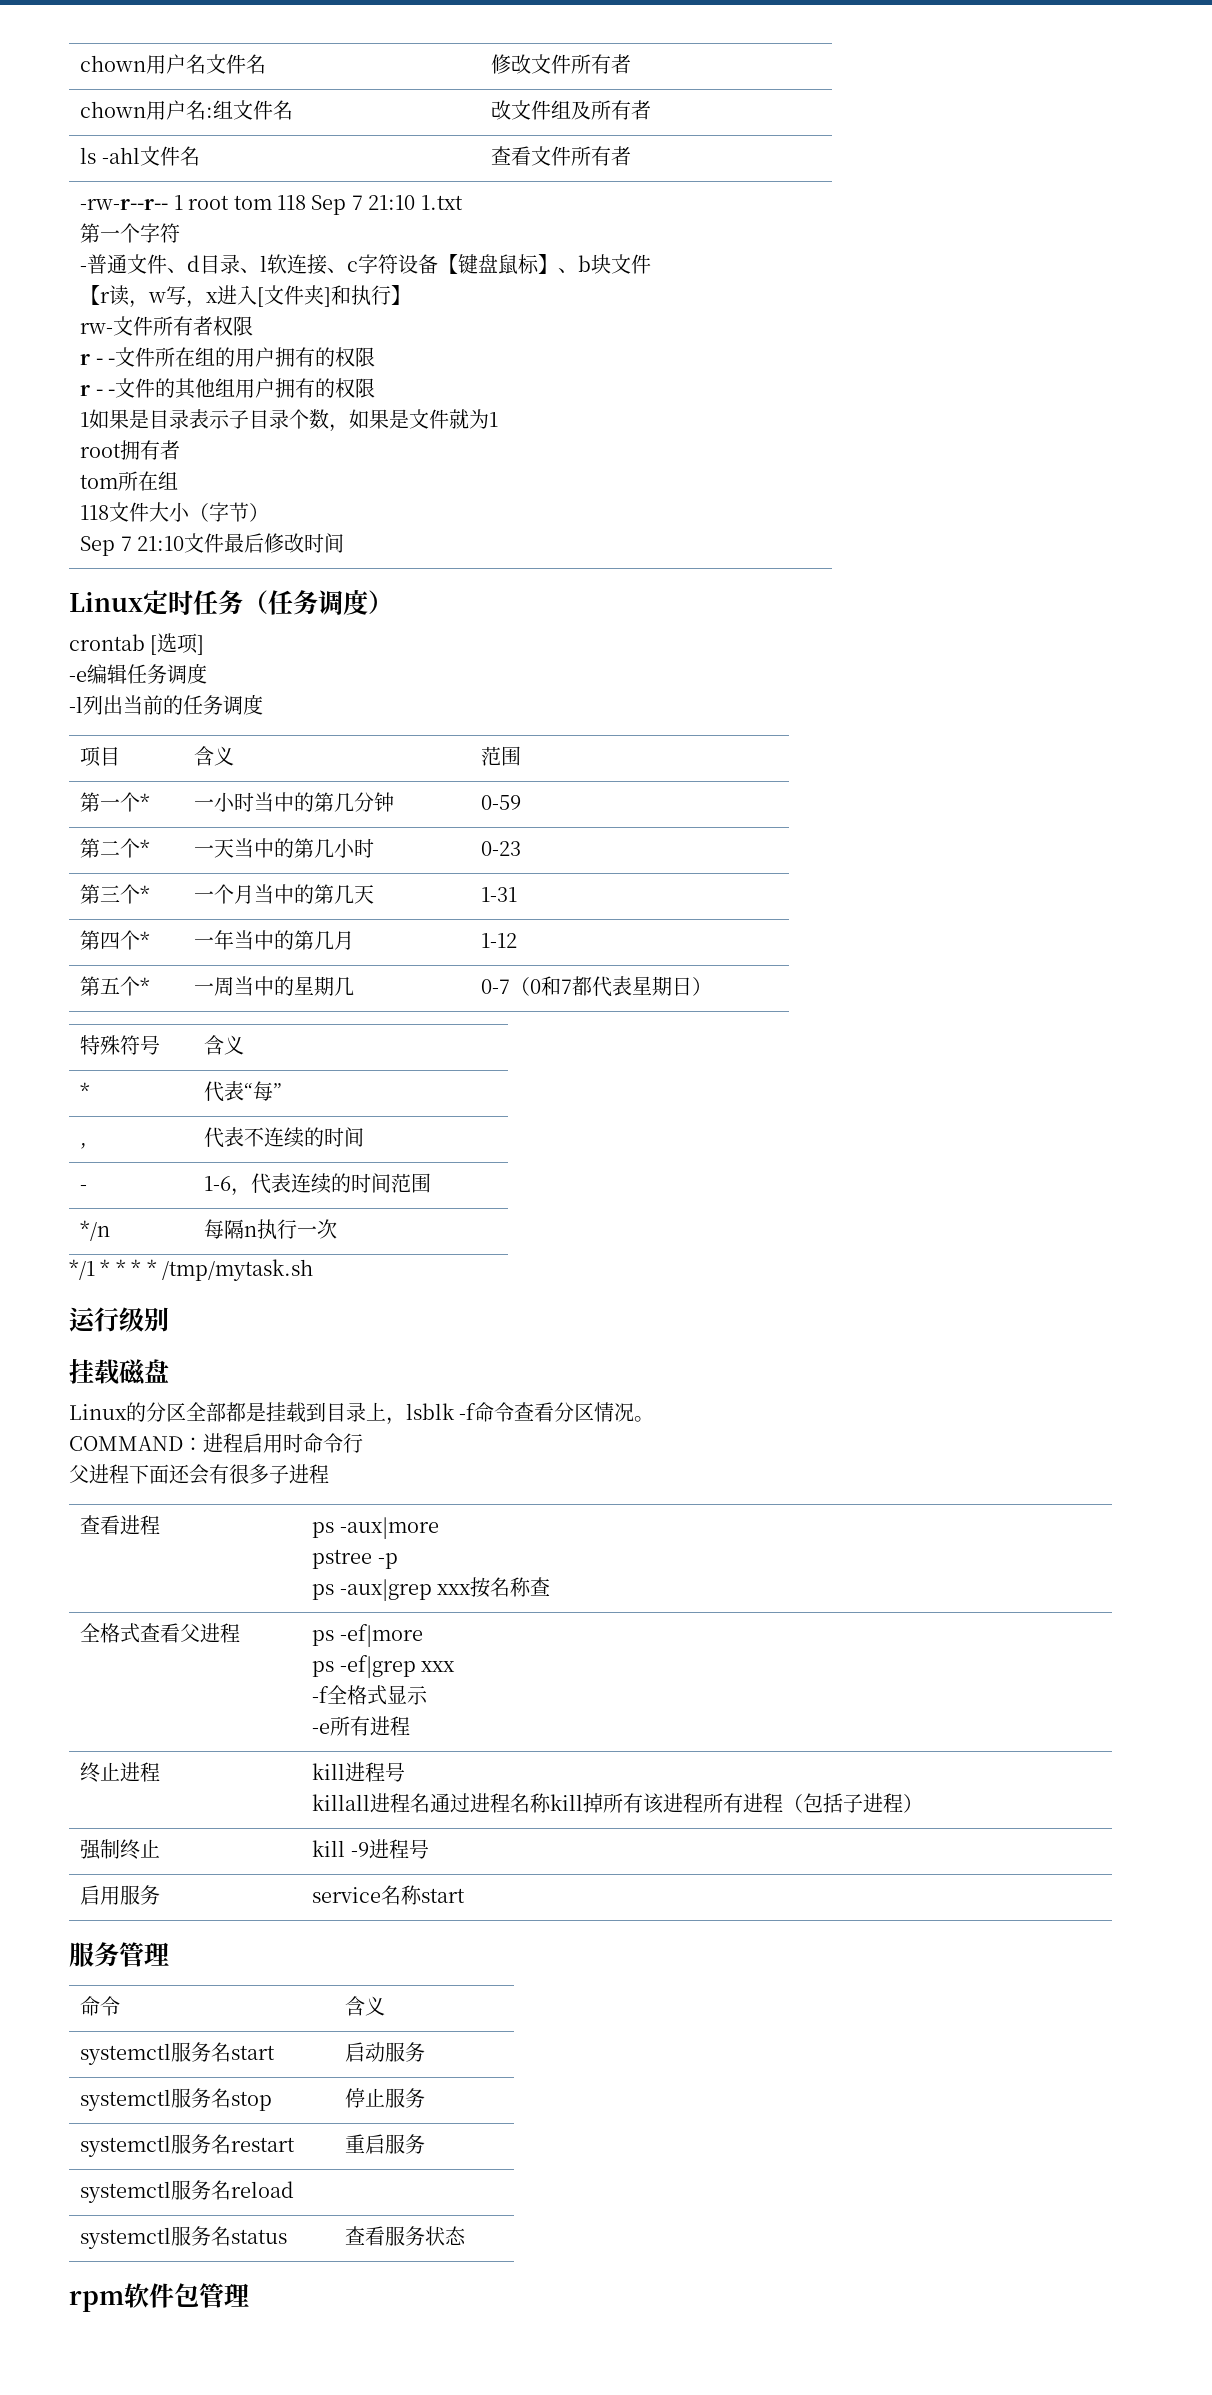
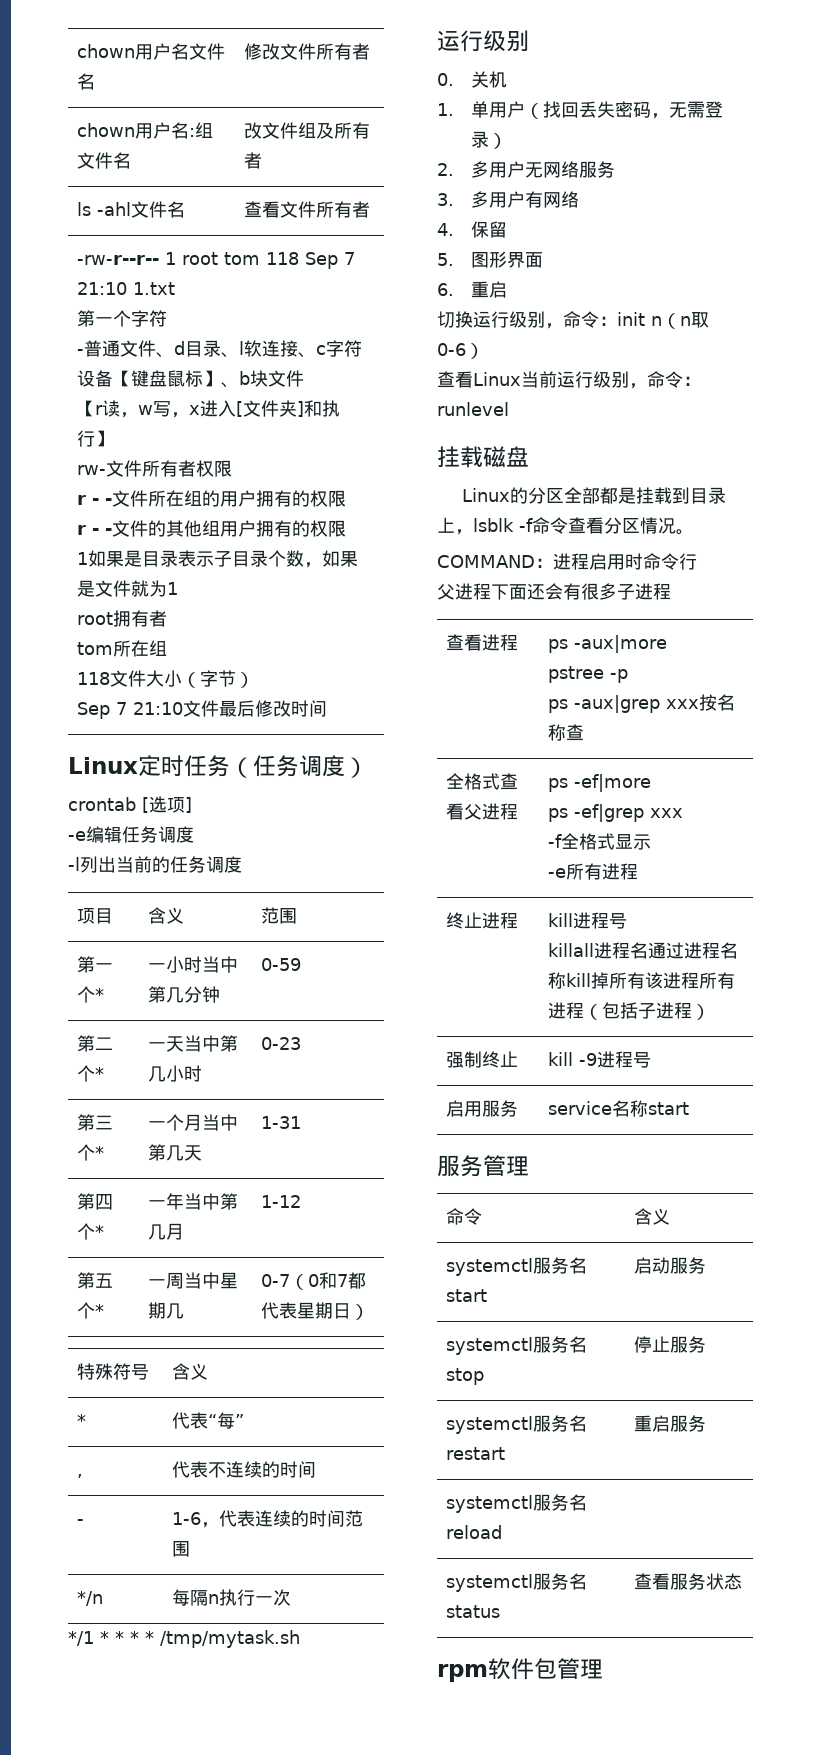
[294,792,315,812] 的 -> (239, 964) none
[274,838,295,858] 的 -> (221, 1043) none
[294,884,315,904] 的 -> (239, 1122) none
[274,930,295,950] 的 -> (221, 1201) none
[274,976,295,996] 的 -> (221, 1280) none
(169, 1319) none -> [437,71,507,88] [437,101,723,119] [470,131,507,149] [437,161,615,178] [437,191,579,208] [437,221,507,238] [437,251,543,268] [437,281,507,298] [437,311,709,329] [437,343,484,359] [437,371,701,389] [437,402,509,416] // 0.关机 // 1.单用户（找回丢失密码，无需登录） // 2.多用户无网络服务 // 3.多用户有网络 // 4.保留 // 5.图形界面 // 6.重启 // 切换运行级别，命令：init n（n取0-6） // 查看Linux当前运行级别，命令：runlevel

